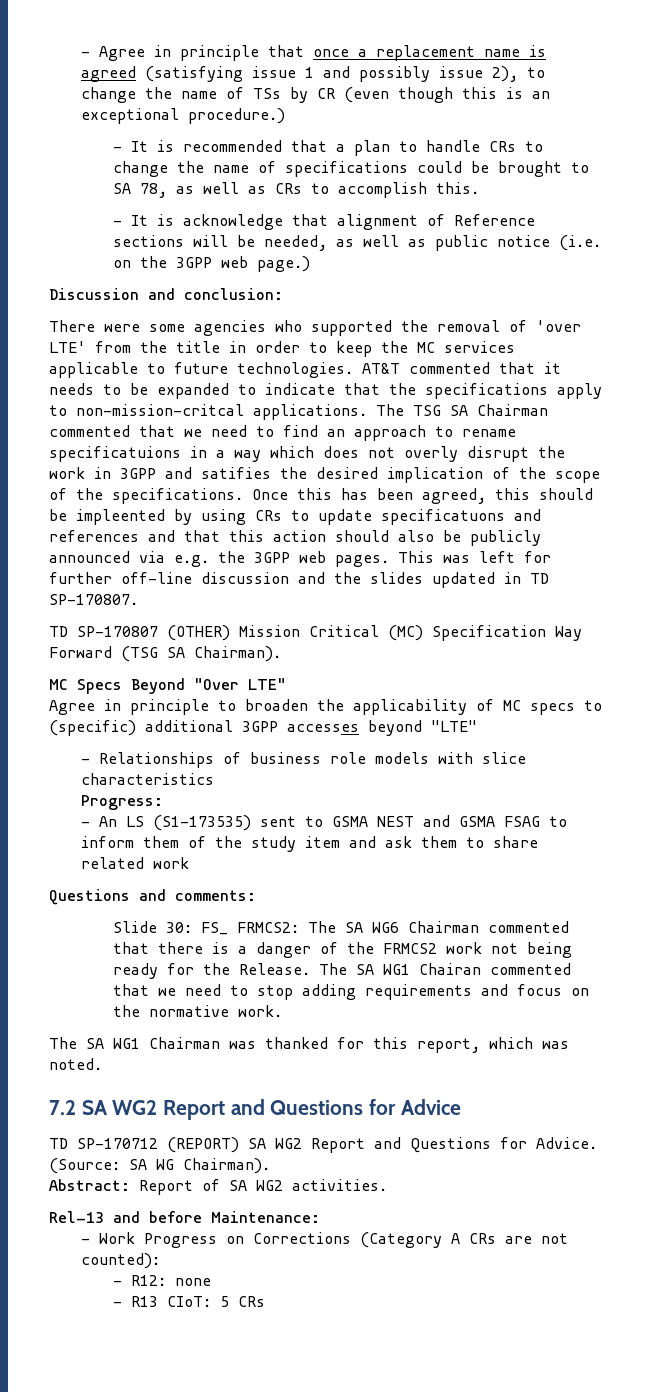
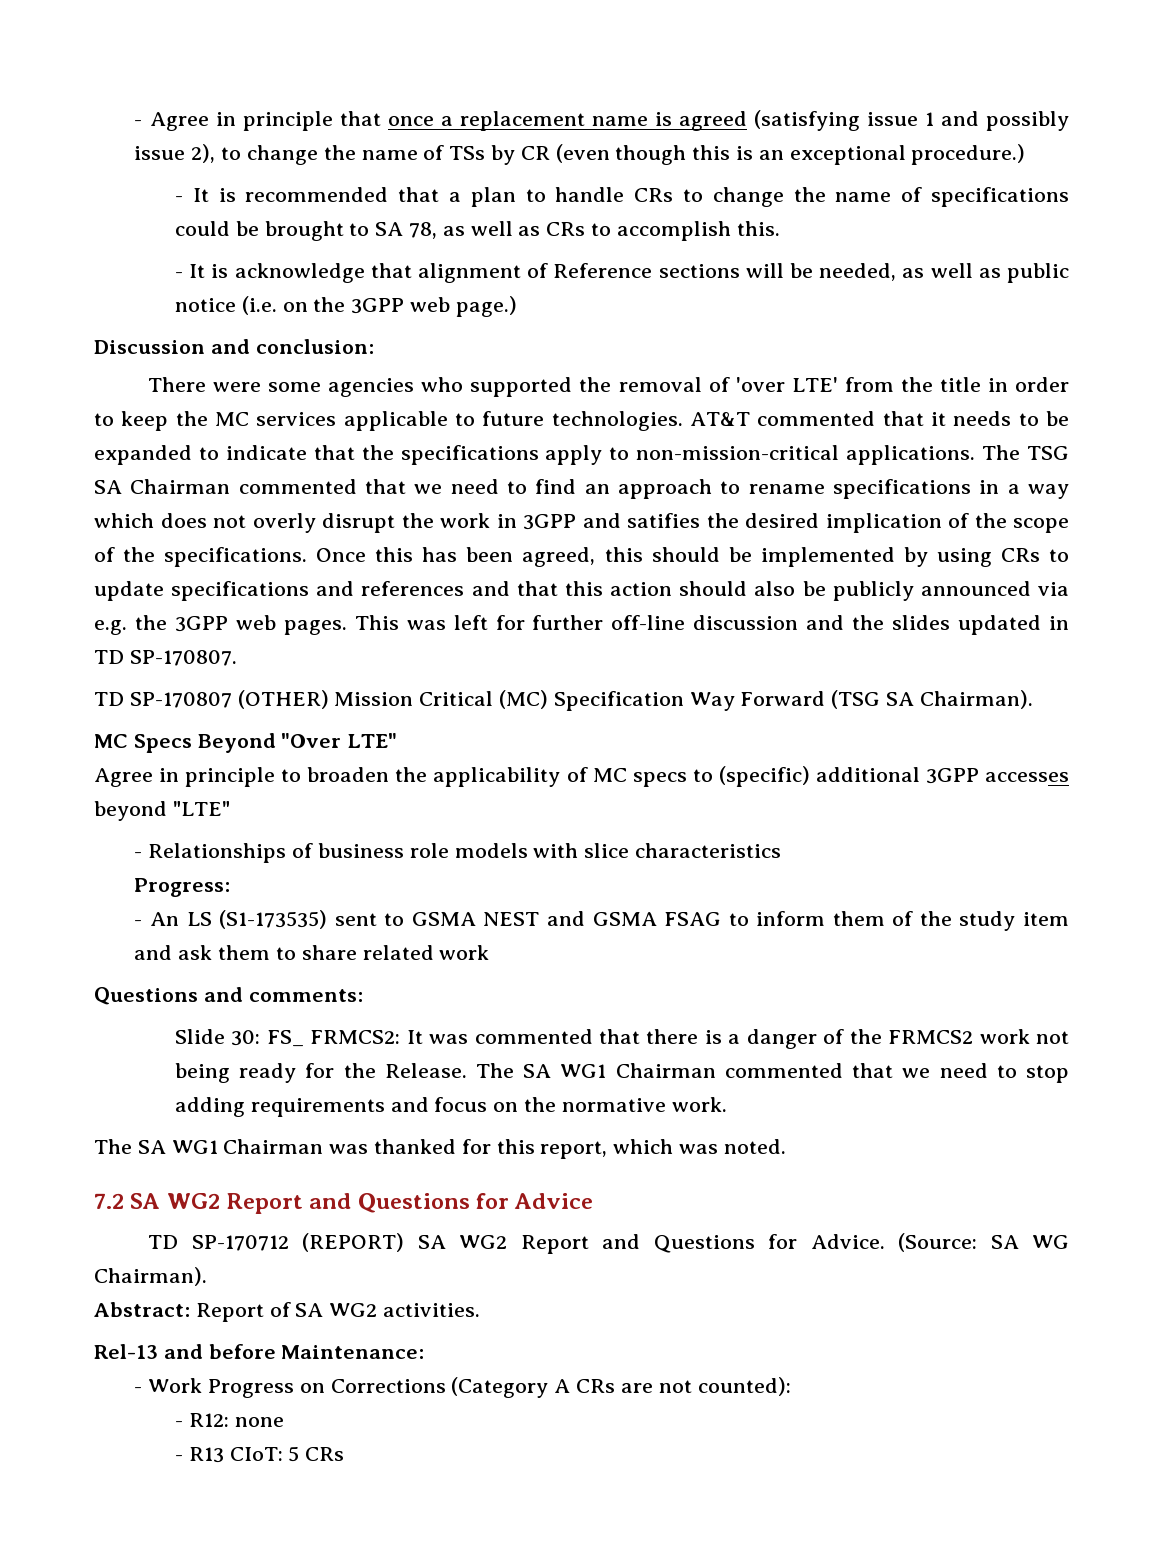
[76,404,244,416] non-mission-critcal -> [636,445,840,460] non-mission-critical
[49,446,181,462] specificatuions -> [833,479,971,499] specifications
[76,509,165,525] impleented -> [760,547,895,567] implemented
[381,509,505,525] specificatuons -> [171,581,310,601] specifications
[307,921,479,933] The SA WG6 Chairman -> [406,1030,469,1044] It was
[418,963,481,975] Chairan -> [615,1063,716,1078] Chairman

